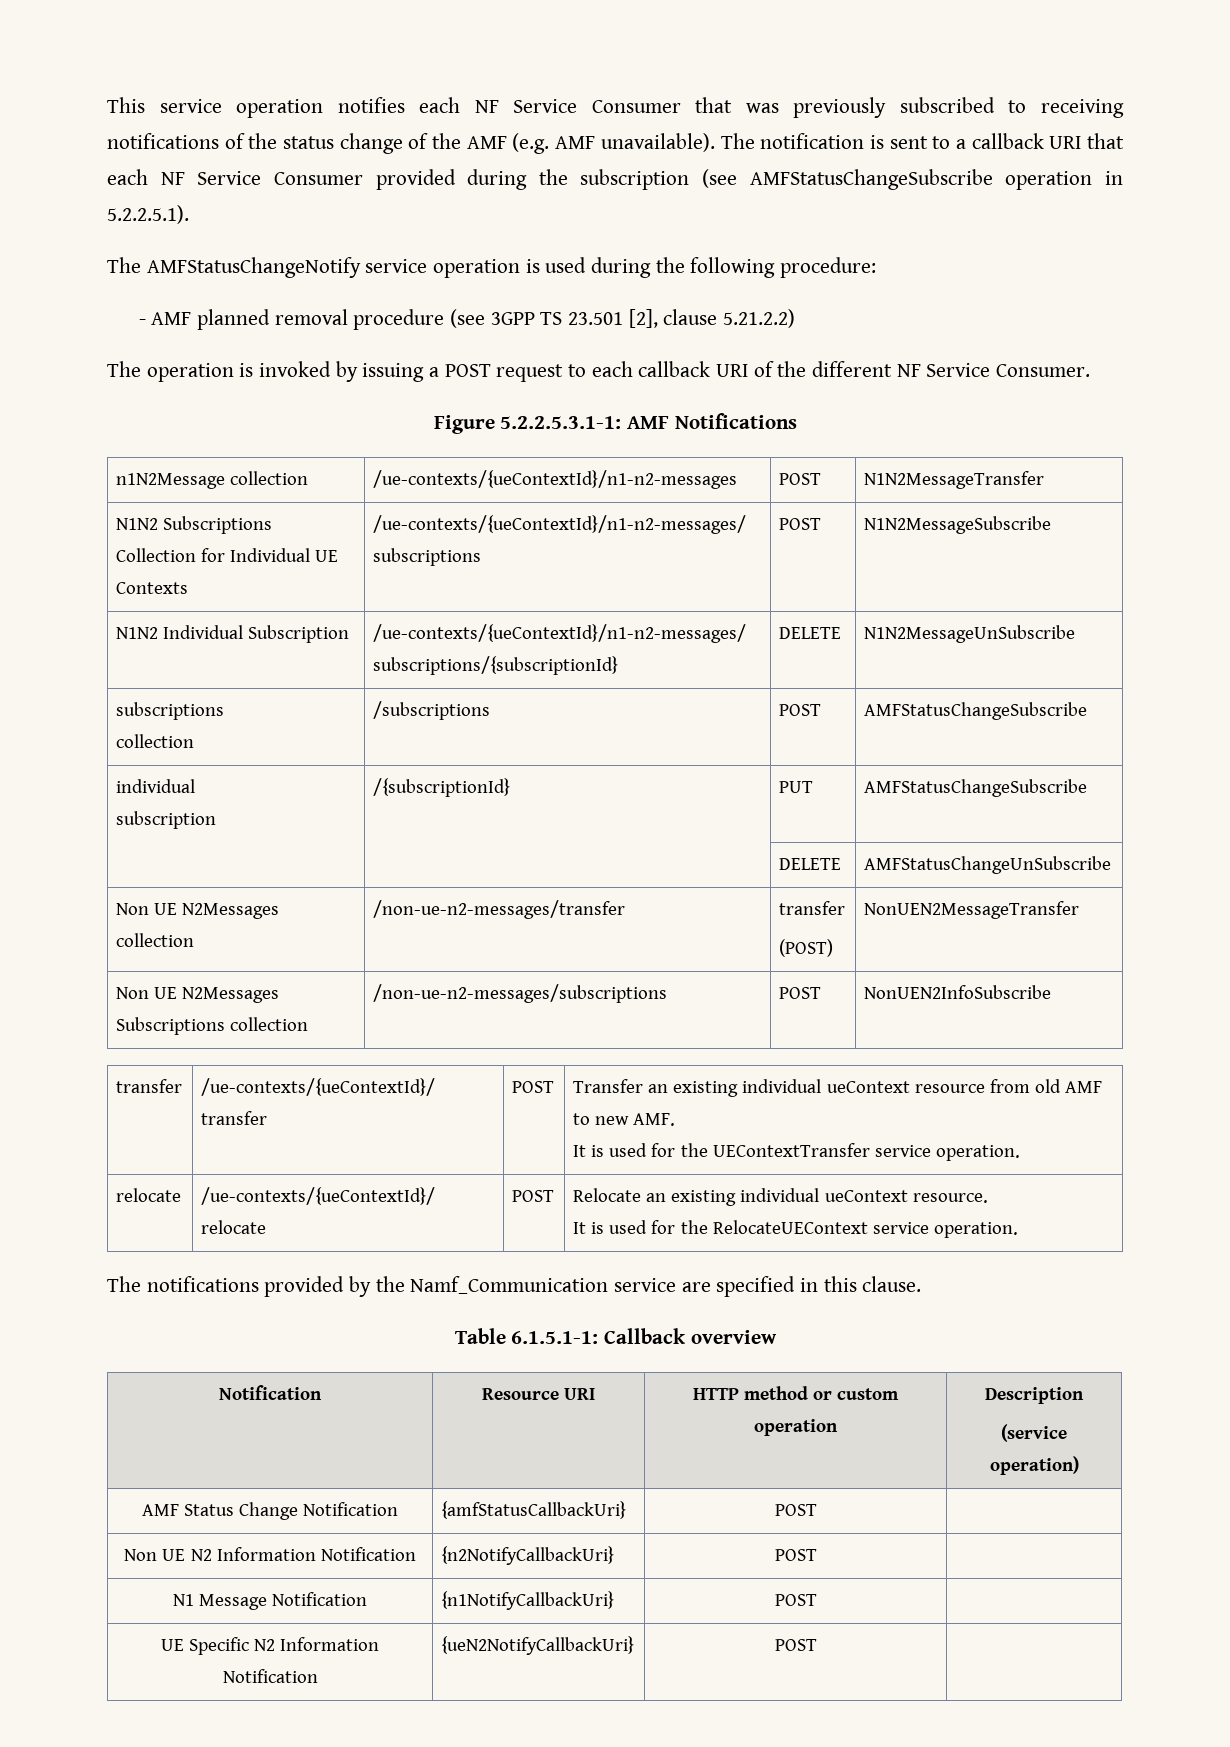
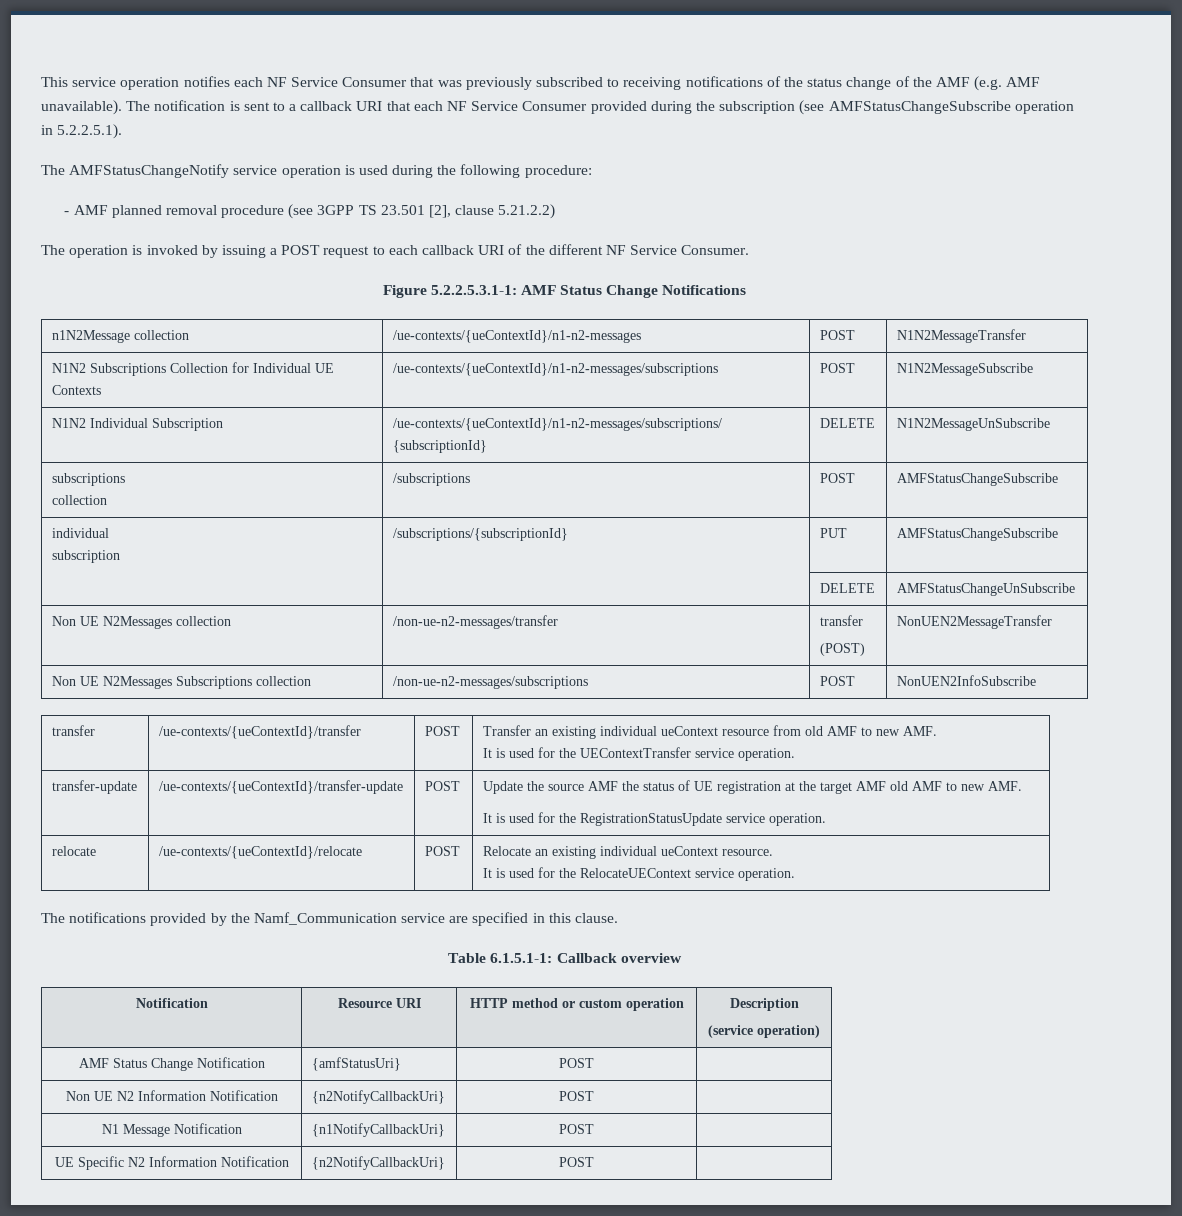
(669, 422) none -> [560,285,659,298] Status Change
[373,778,511,797] /{subscriptionId} -> [392,528,568,541] /subscriptions/{subscriptionId}
(1020, 1153) none -> [51,780,137,794] [158,780,403,794] [424,781,460,791] [482,780,1022,794] [482,812,826,826] // transfer-update | /ue-contexts/{ueContextId}/transfer-update | POST | Update the source AMF the status of UE registration at the target AMF old AMF to new AMF. // It is used for the RegistrationStatusUpdate service operation.
[441,1501,627,1519] {amfStatusCallbackUri} -> [311,1057,401,1071] {amfStatusUri}
[441,1636,635,1655] {ueN2NotifyCallbackUri} -> [311,1156,445,1170] {n2NotifyCallbackUri}

